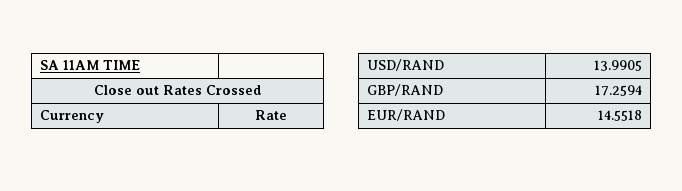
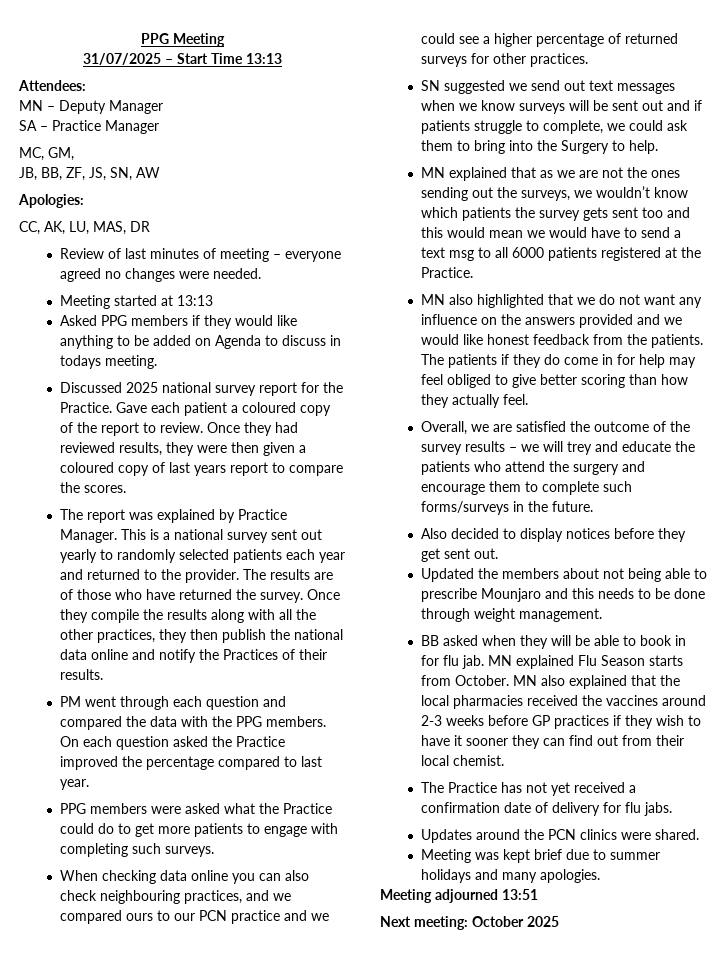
[39,60,140,70] [93,85,261,95] [39,110,104,123] [255,110,287,120] [366,59,444,71] [594,60,643,71] [366,84,443,96] [595,85,643,96] [366,109,445,121] [598,110,643,121] SA 11AM TIME | // Close out Rates Crossed // Currency | Rate // USD/RAND | 13.9905 // GBP/RAND | 17.2594 // EUR/RAND | 14.5518 -> [141,33,225,47] [83,53,282,65] [18,80,86,91] [19,100,163,114] [19,120,159,134] [19,147,74,161] [19,167,160,181] [18,194,84,208] [19,221,150,235] [59,248,341,262] [59,268,261,282] [59,295,213,309] [59,315,297,329] [59,335,341,349] [59,355,157,369] [59,382,343,396] [59,402,331,416] [59,422,298,436] [59,442,306,456] [59,462,343,476] [59,482,126,493] [59,509,287,523] [59,529,322,543] [59,549,345,563] [59,569,333,583] [59,589,340,603] [59,609,316,623] [59,629,343,643] [59,649,327,663] [59,669,103,680] [59,696,286,710] [59,716,326,730] [59,736,285,750] [59,756,322,770] [59,779,89,790] [59,803,332,814] [59,823,338,837] [59,843,214,857] [59,870,309,884] [59,890,291,904] [59,910,329,924] [420,33,678,47] [420,53,588,67] [420,80,675,94] [420,100,702,114] [420,120,688,134] [420,140,658,154] [420,167,680,181] [420,186,688,201] [420,207,690,221] [420,227,681,238] [420,247,701,261] [420,267,473,278] [420,294,702,308] [420,314,682,328] [420,334,703,348] [420,354,696,368] [420,374,688,388] [420,394,528,408] [420,421,690,435] [420,441,695,455] [420,461,645,475] [420,481,632,495] [420,501,593,515] [420,528,686,542] [420,548,498,562] [420,568,707,582] [420,588,705,602] [420,608,602,622] [420,635,686,649] [420,655,683,669] [420,675,680,689] [420,695,706,709] [420,715,701,729] [420,735,684,749] [420,755,504,766] [420,782,636,796] [420,802,672,816] [420,829,699,843] [420,849,660,863] [420,869,600,883] [380,889,538,903] [380,916,559,930] PPG Meeting // 31/07/2025 – Start Time 13:13 // Attendees: // MN – Deputy Manager // SA – Practice Manager // MC, GM, // JB, BB, ZF, JS, SN, AW // Apologies: // CC, AK, LU, MAS, DR // Review of last minutes of meeting – everyone agreed no changes were needed. // Meeting started at 13:13 // Asked PPG members if they would like anything to be added on Agenda to discuss in todays meeting. // Discussed 2025 national survey report for the Practice. Gave each patient a coloured copy of the report to review. Once they had reviewed results, they were then given a coloured copy of last years report to compare the scores. // The report was explained by Practice Manager. This is a national survey sent out yearly to randomly selected patients each year and returned to the provider. The results are of those who have returned the survey. Once they compile the results along with all the other practices, they then publish the national data online and notify the Practices of their results. // PM went through each question and compared the data with the PPG members. On each question asked the Practice improved the percentage compared to last year. // PPG members were asked what the Practice could do to get more patients to engage with completing such surveys. // When checking data online you can also check neighbouring practices, and we compared ours to our PCN practice and we could see a higher percentage of returned surveys for other practices. // SN suggested we send out text messages when we know surveys will be sent out and if patients struggle to complete, we could ask them to bring into the Surgery to help. // MN explained that as we are not the ones sending out the surveys, we wouldn’t know which patients the survey gets sent too and this would mean we would have to send a text msg to all 6000 patients registered at the Practice. // MN also highlighted that we do not want any influence on the answers provided and we would like honest feedback from the patients. The patients if they do come in for help may feel obliged to give better scoring than how they actually feel. // Overall, we are satisfied the outcome of the survey results – we will trey and educate the patients who attend the surgery and encourage them to complete such forms/surveys in the future. // Also decided to display notices before they get sent out. // Updated the members about not being able to prescribe Mounjaro and this needs to be done through weight management. // BB asked when they will be able to book in for flu jab. MN explained Flu Season starts from October. MN also explained that the local pharmacies received the vaccines around 2-3 weeks before GP practices if they wish to have it sooner they can find out from their local chemist. // The Practice has not yet received a confirmation date of delivery for flu jabs. // Updates around the PCN clinics were shared. // Meeting was kept brief due to summer holidays and many apologies. // Meeting adjourned 13:51 // Next meeting: October 2025

